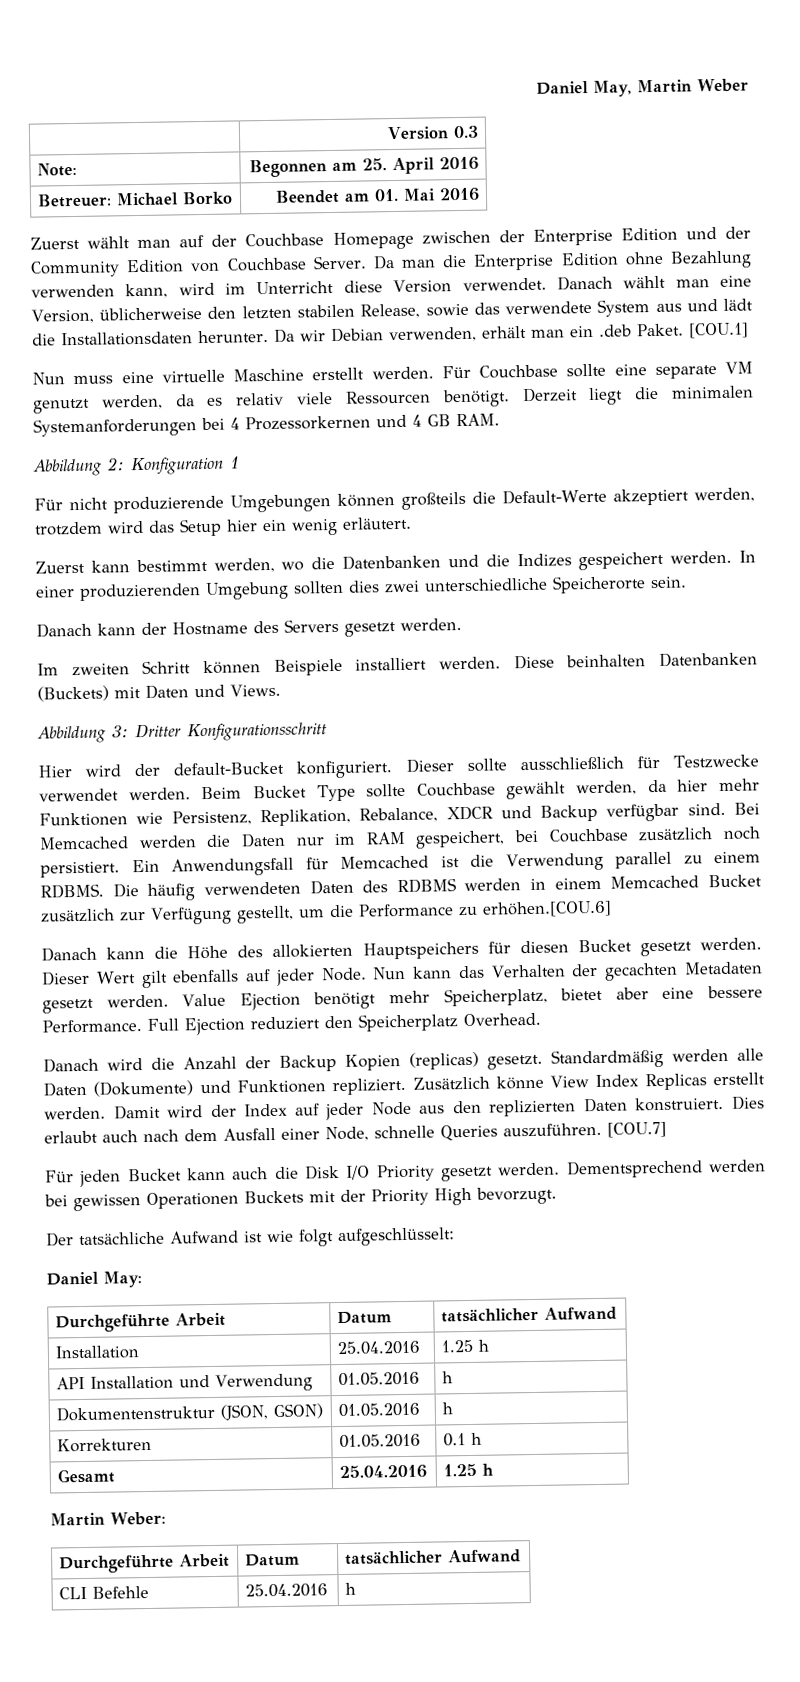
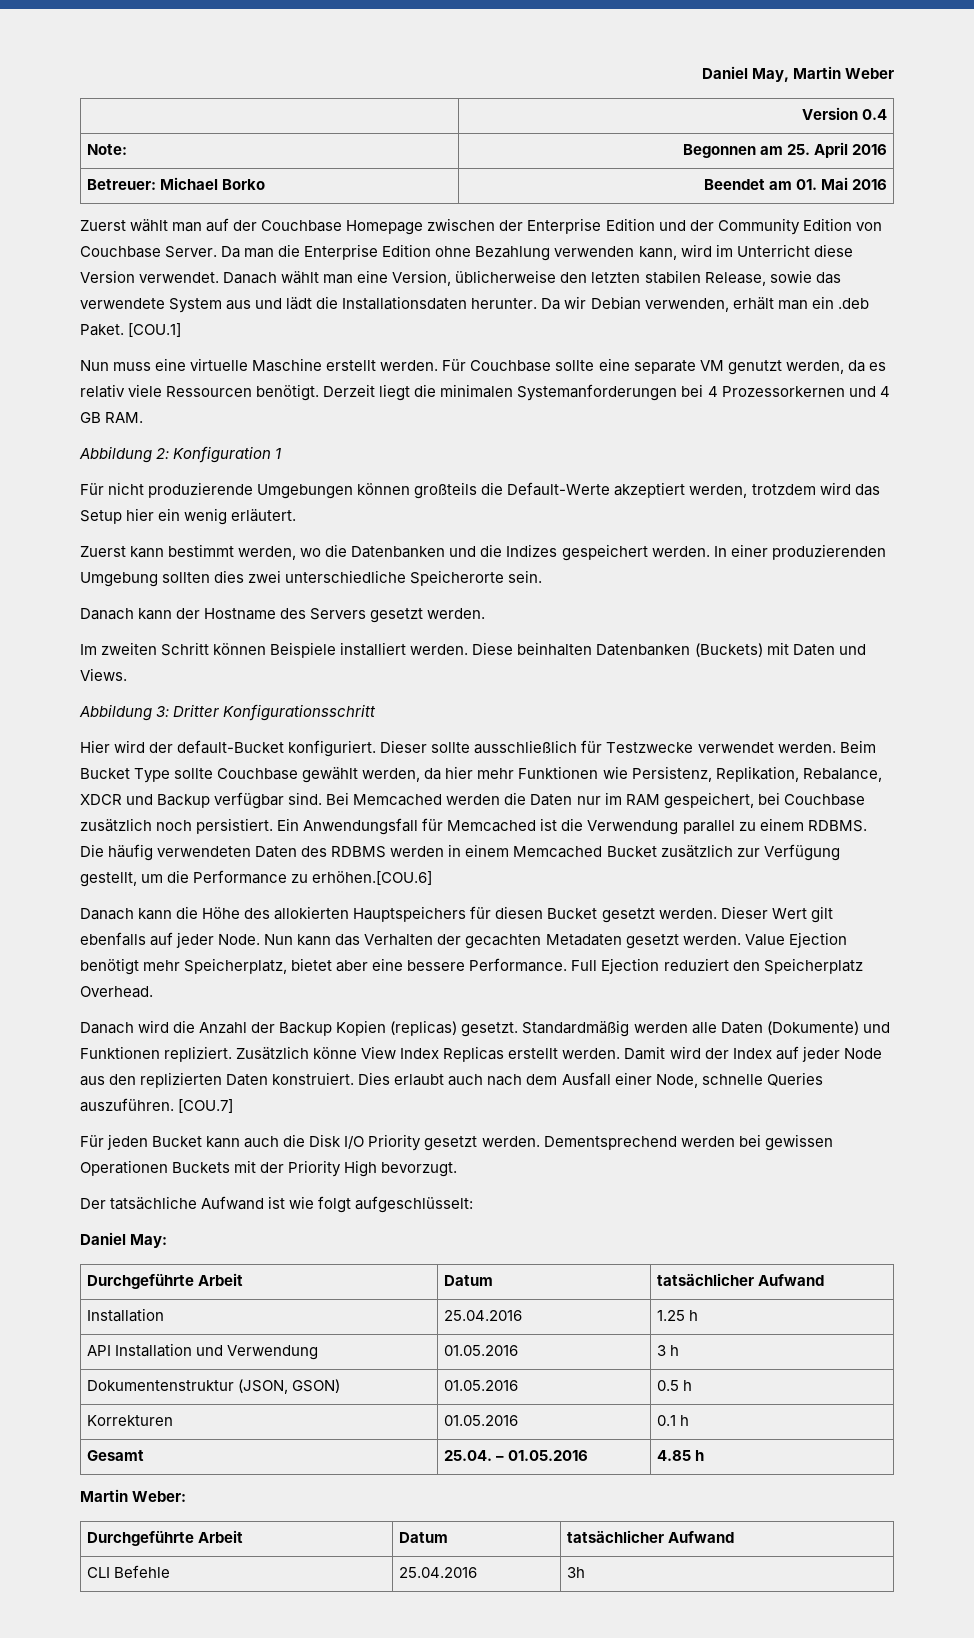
[452,125,479,139] 0.3 -> [862,109,888,120] 0.4
(421, 1379) none -> [656,1345,666,1356] 3
(421, 1410) none -> [656,1380,679,1391] 0.5
[339,1464,428,1480] [443,1463,478,1477] 25.04.2016 | 1.25 -> [443,1450,588,1461] [656,1450,691,1461] 25.04. – 01.05.2016 | 4.85
[345,1582,357,1595] h -> [566,1567,585,1578] 3h

